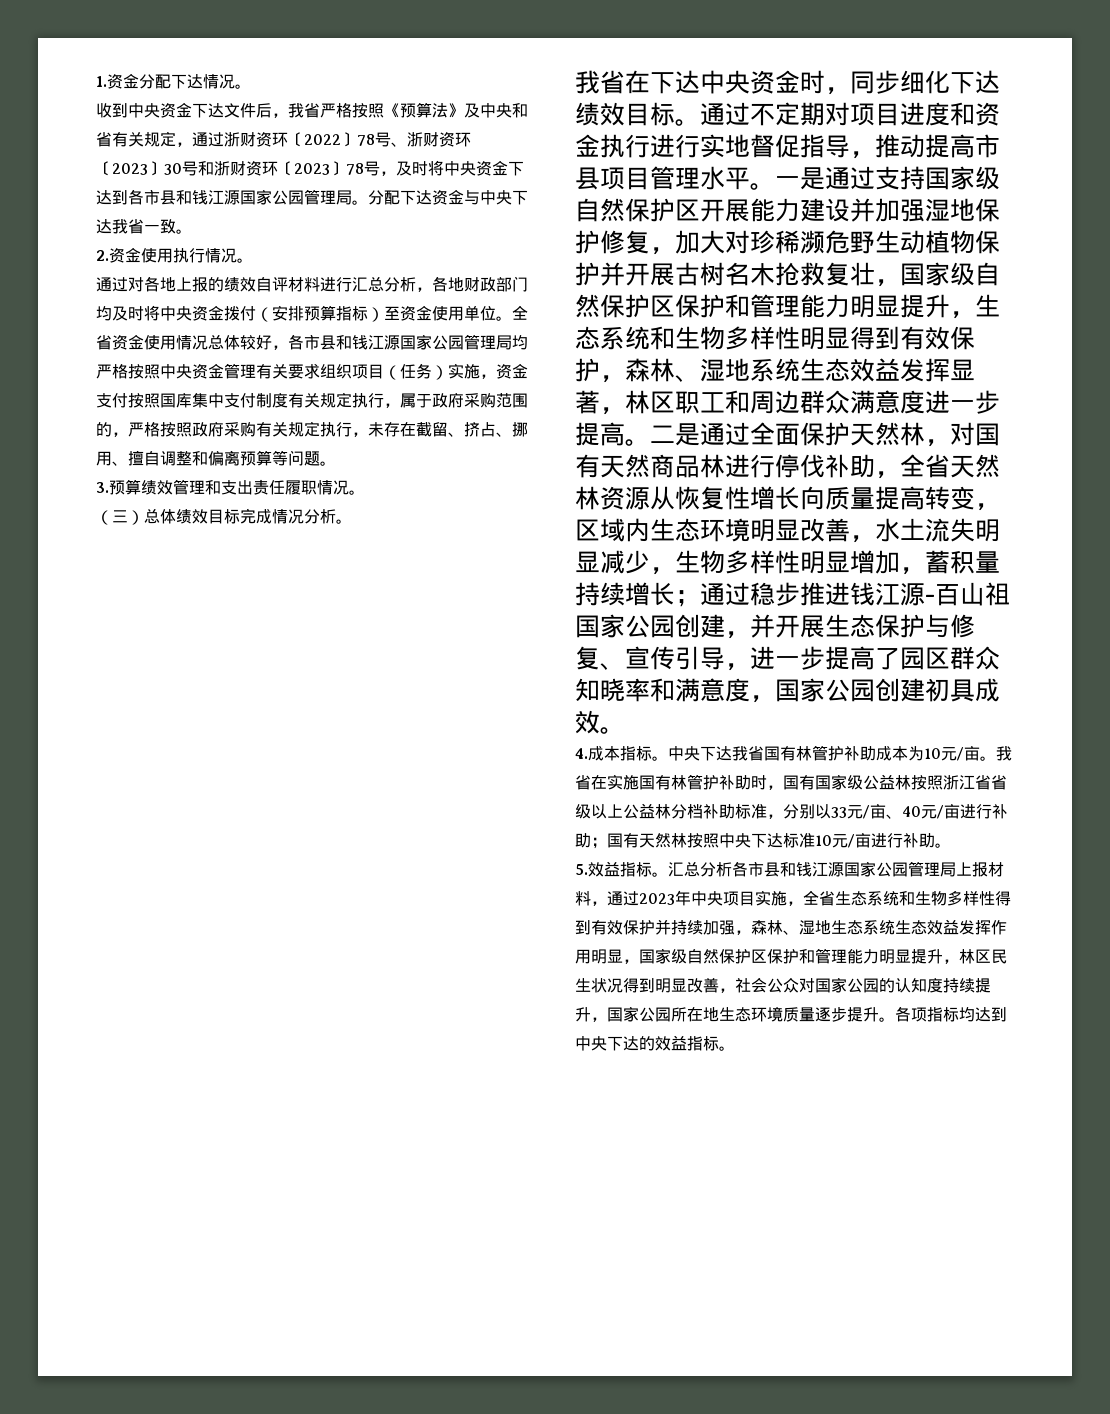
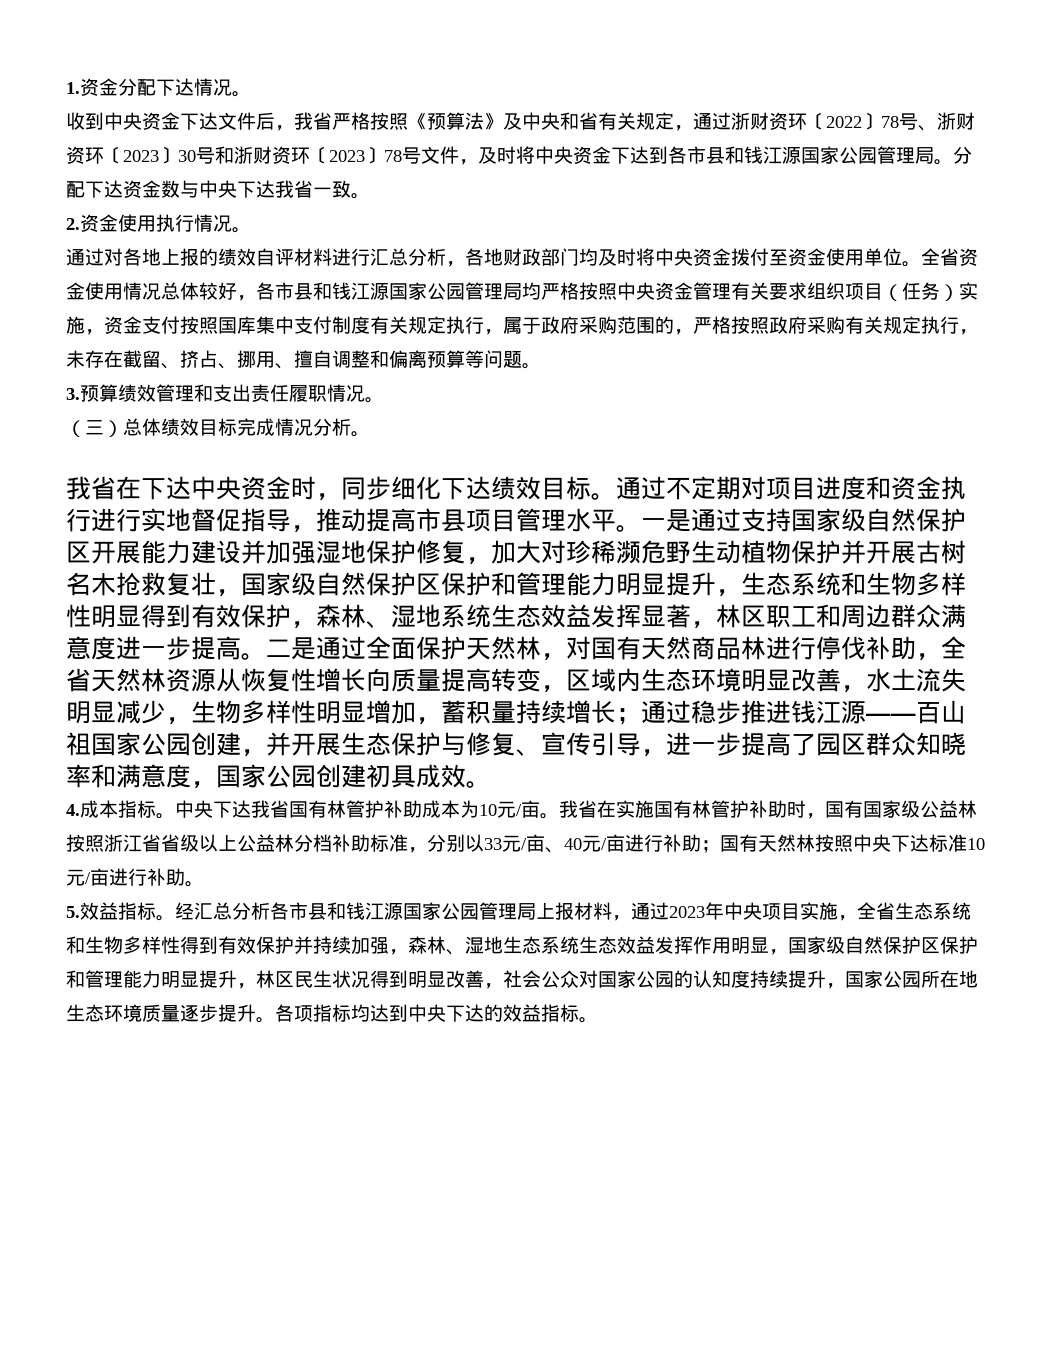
(380, 168) none -> [421,146,459,164] 文件
(464, 197) none -> [161,180,180,198] 数
[256,305,384,322] （安排预算指标） -> (769, 257) none
[925,594,935,603] - -> [866,713,916,721] ——
(668, 874) none -> [175,902,194,920] 经

